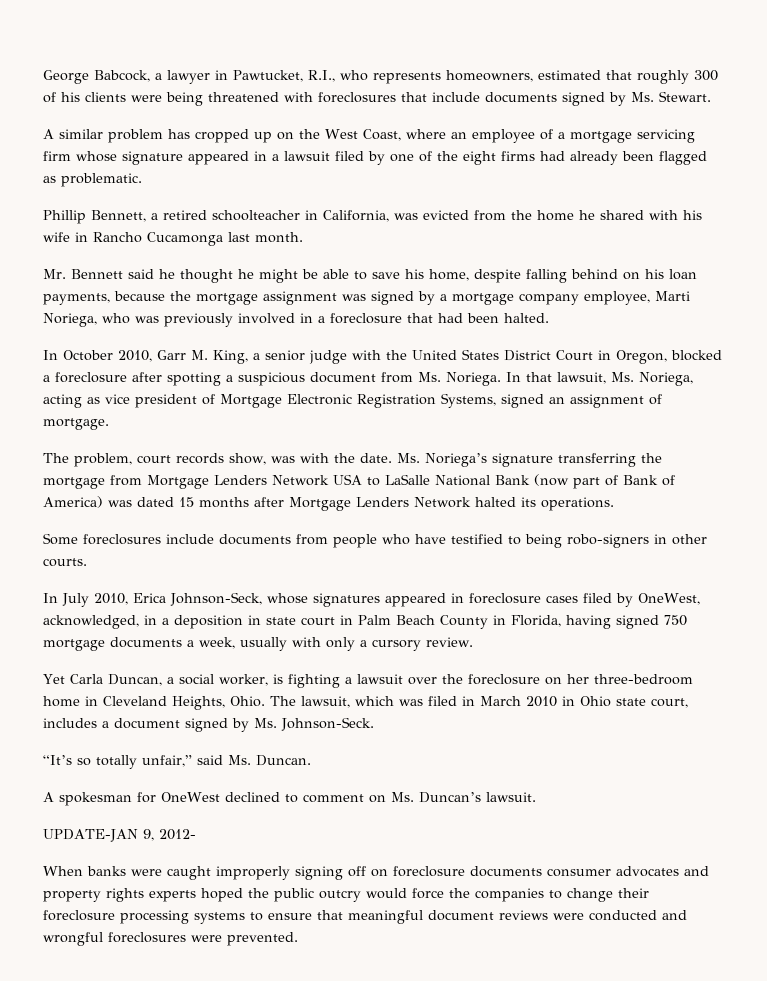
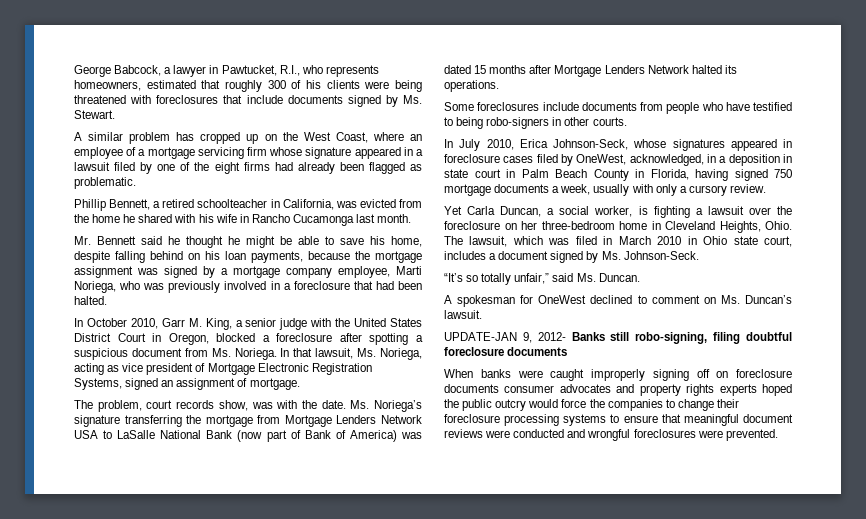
(196, 834) none -> [571,332,792,344] [444,347,568,356] Banks still robo-signing, filing doubtful foreclosure documents

